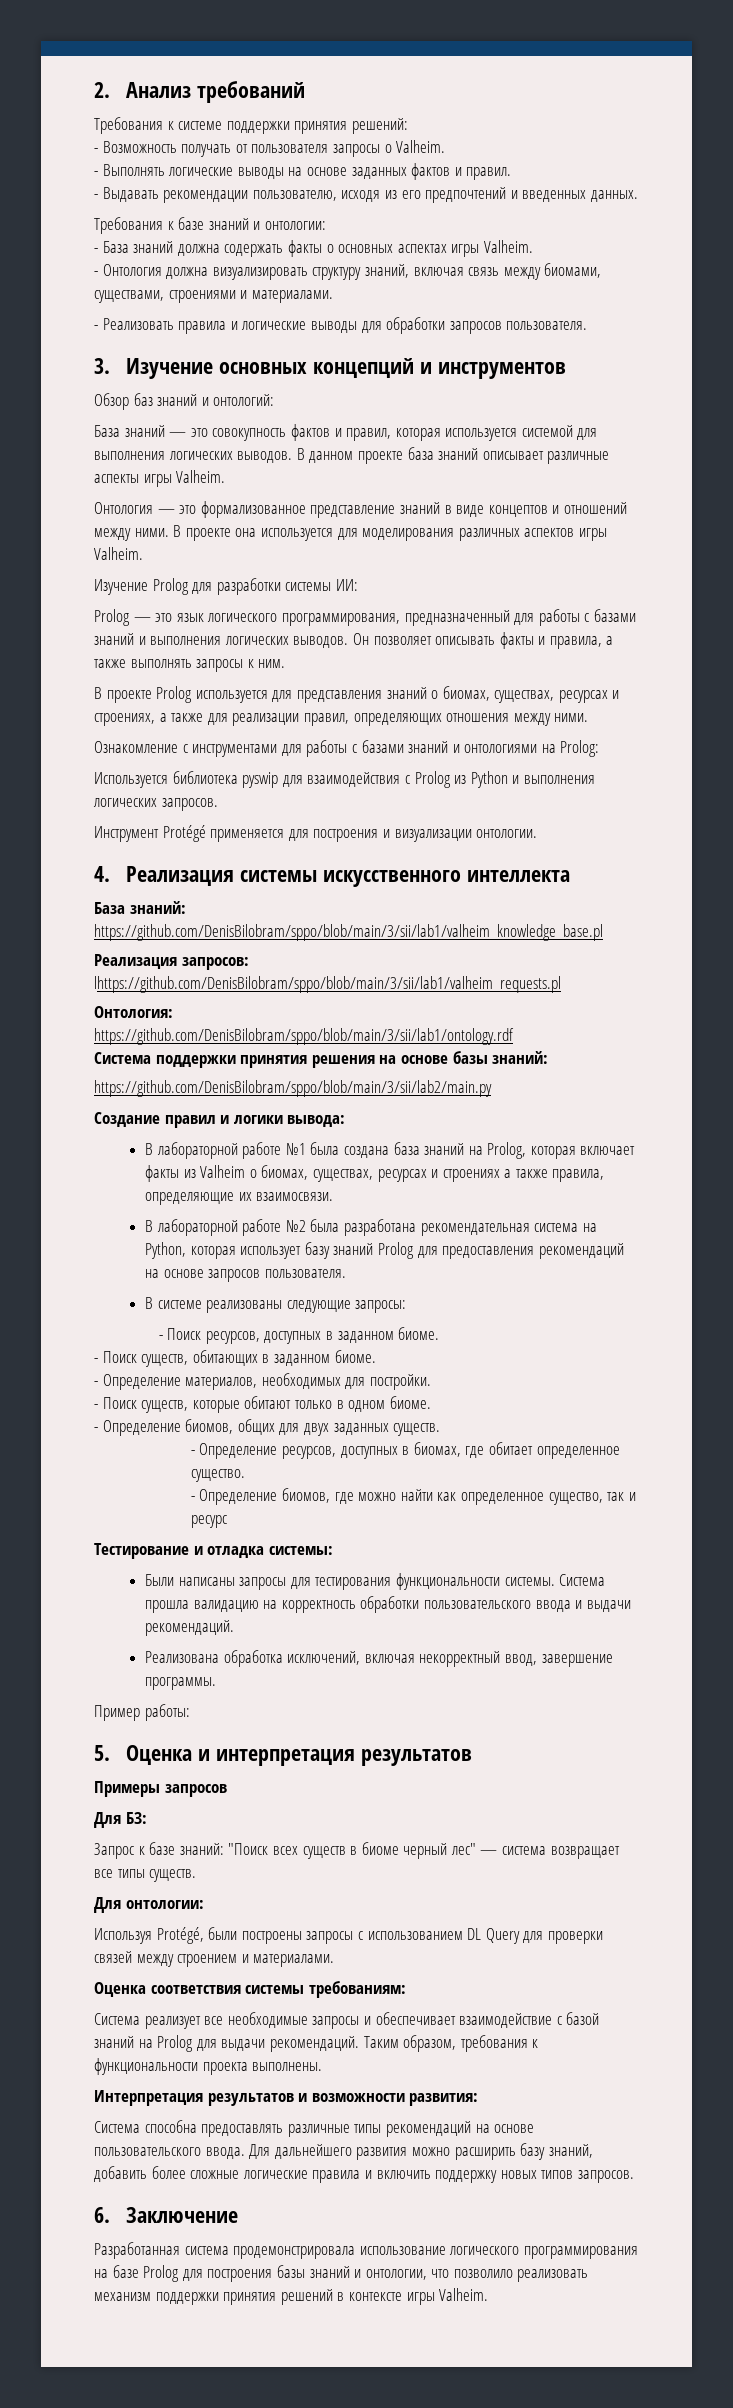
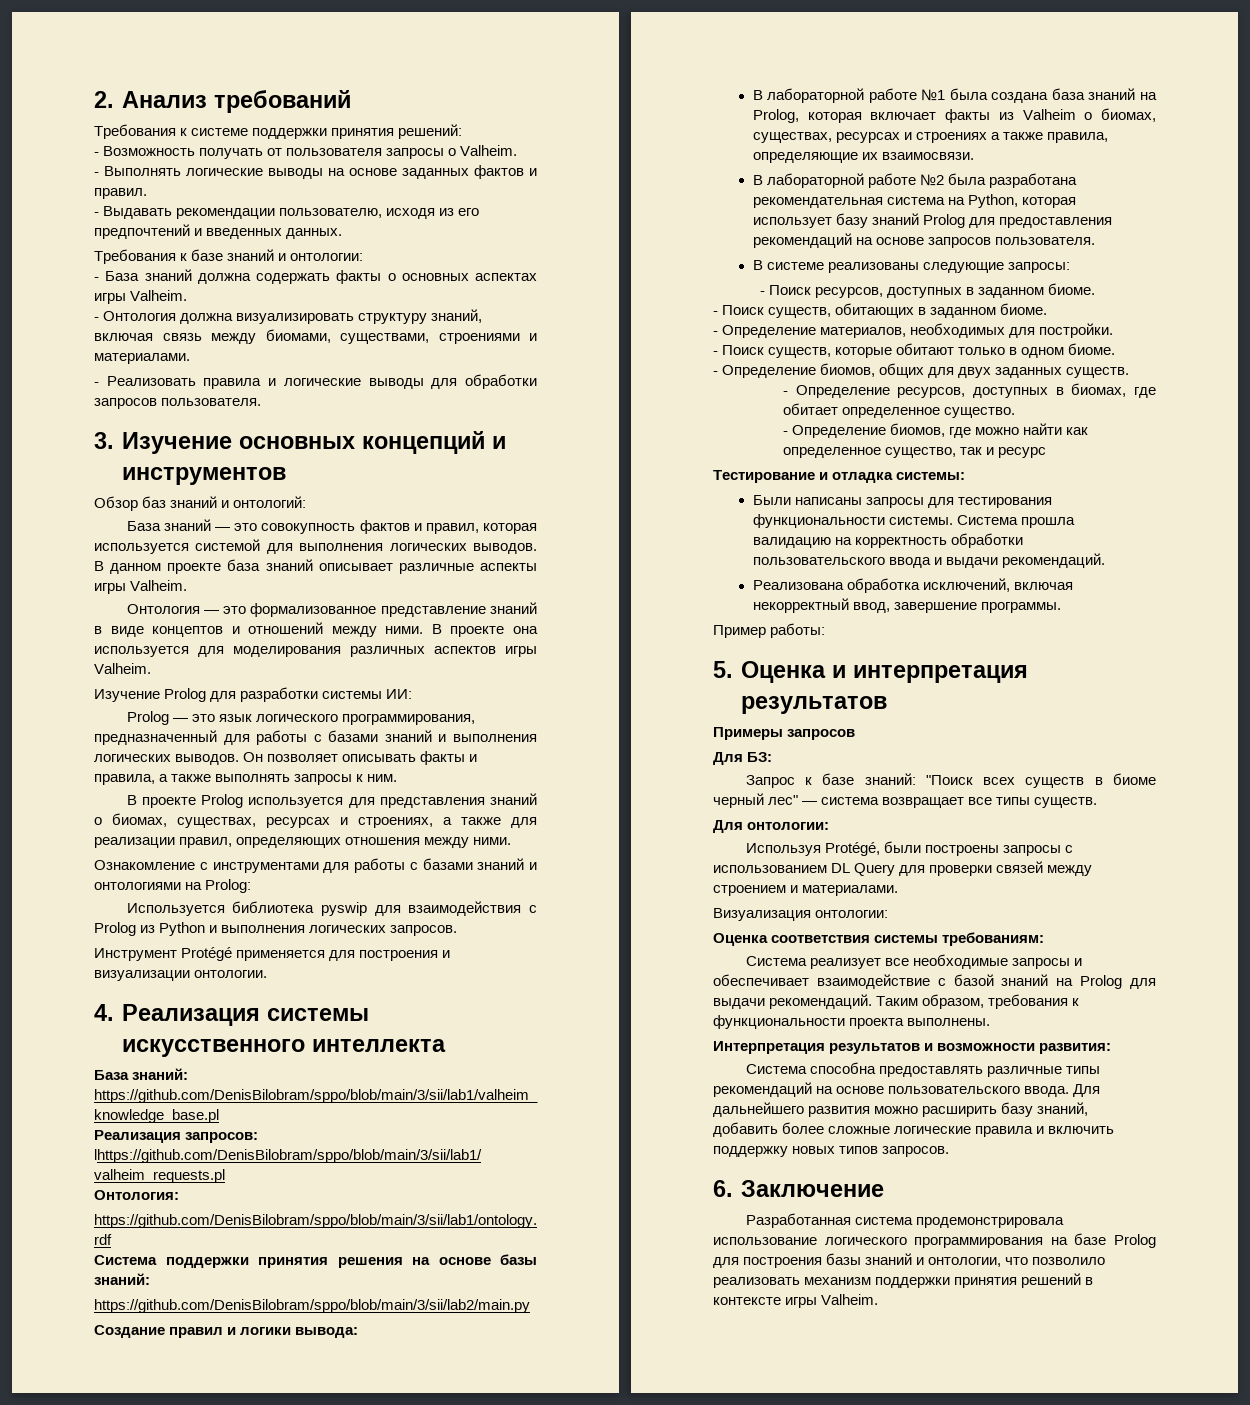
(335, 1960) none -> [713,908,889,921] // Визуализация онтологии:

